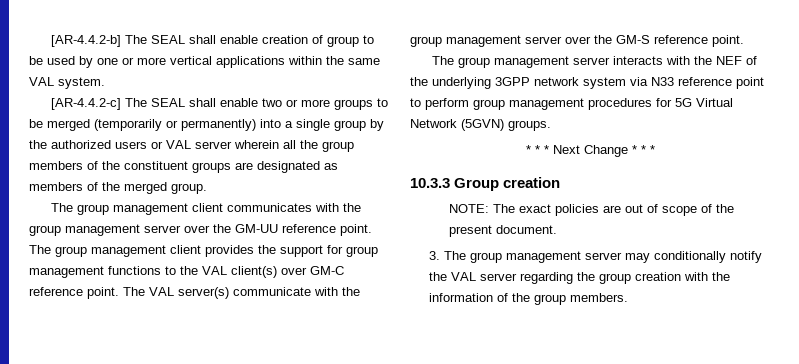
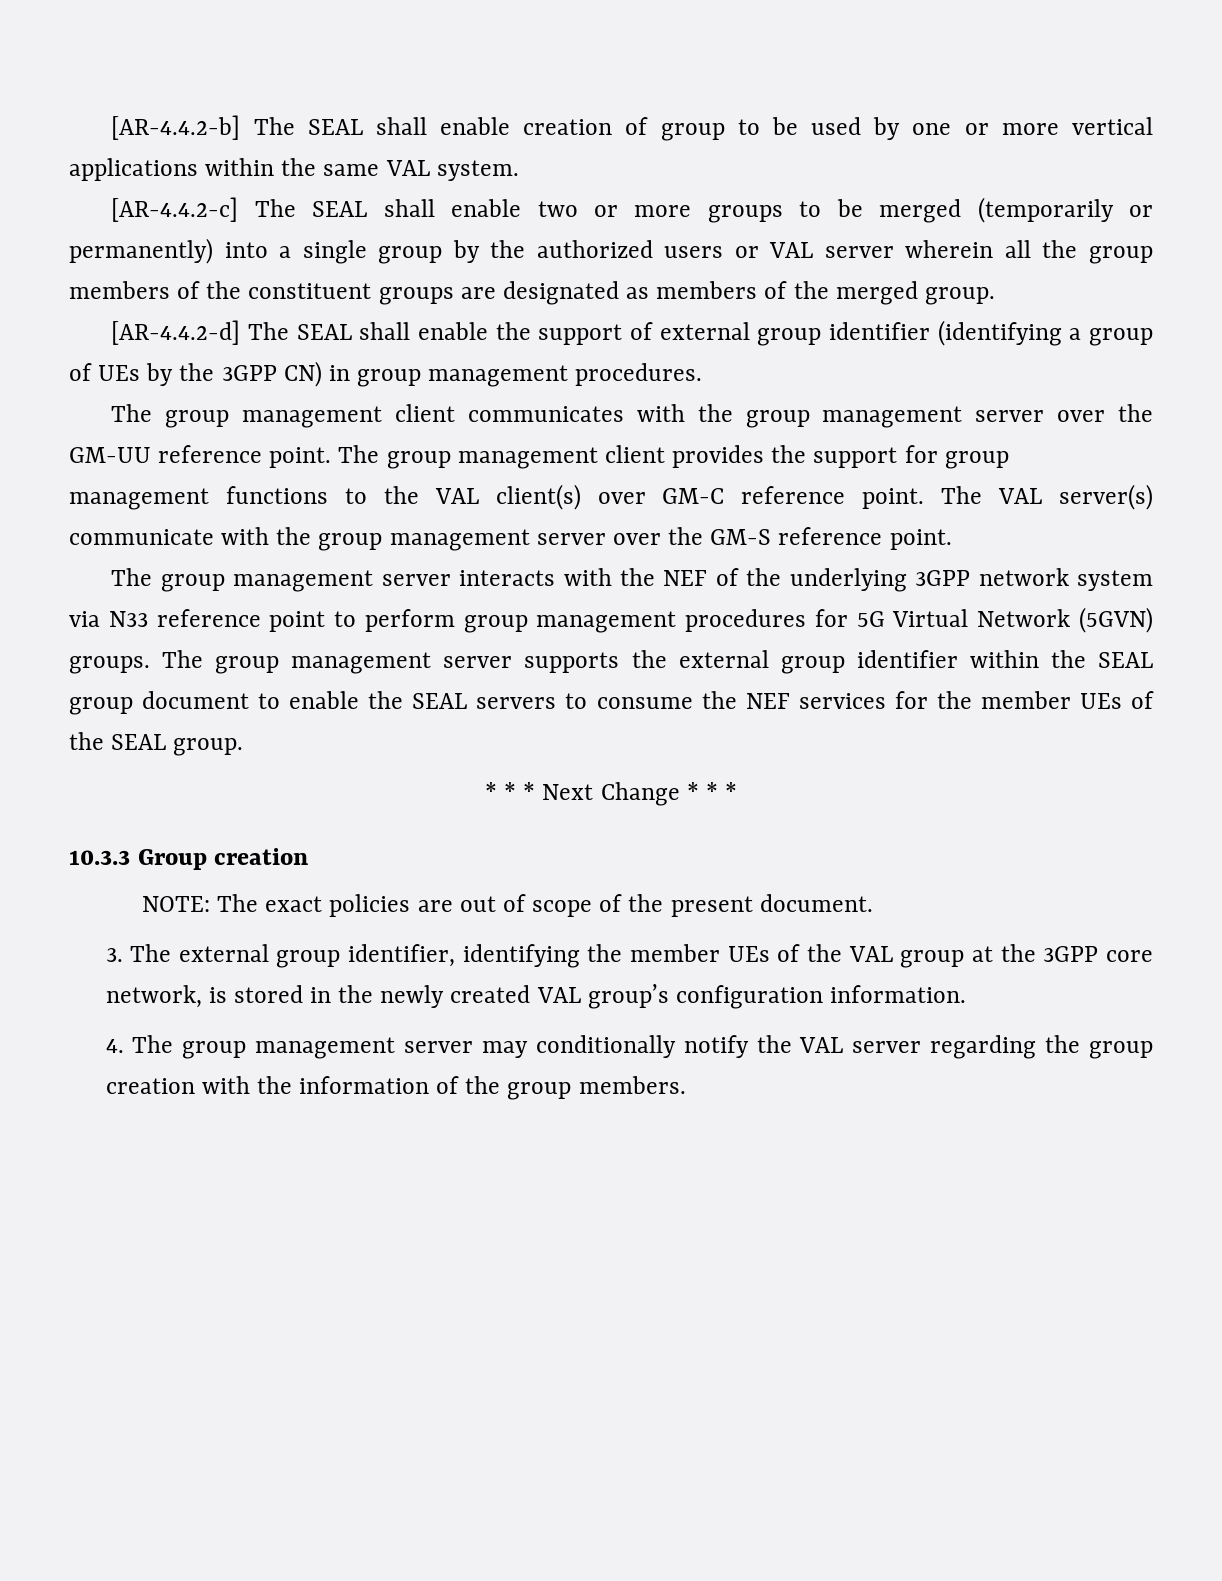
(207, 188) none -> [111,320,1153,346] [69,361,703,387] // [AR-4.4.2-d] The SEAL shall enable the support of external group identifier (identifying a group of UEs by the 3GPP CN) in group management procedures.
(551, 125) none -> [162,650,1153,674] [69,691,1154,715] [69,732,244,756] The group management server supports the external group identifier within the SEAL group document to enable the SEAL servers to consume the NEF services for the member UEs of the SEAL group.
(467, 255) none -> [178,944,1154,968] [105,984,967,1009] [105,1035,174,1053] external group identifier, identifying the member UEs of the VAL group at the 3GPP core network, is stored in the newly created VAL group’s configuration information. // 4. The

